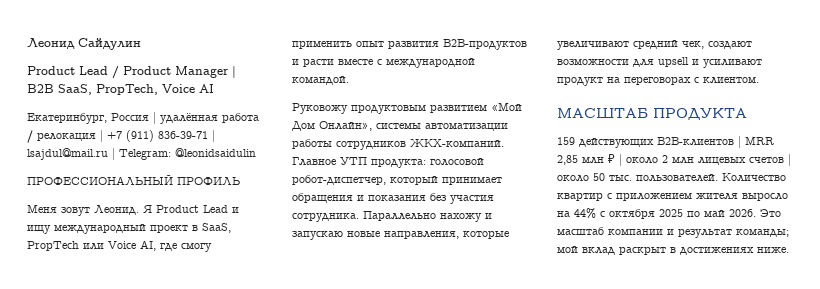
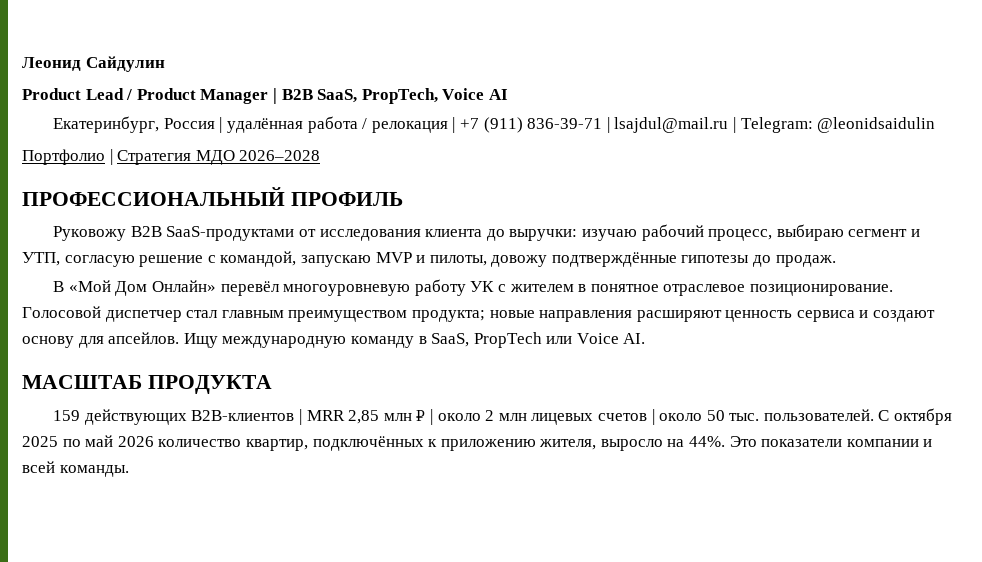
[27,175,240,185] [27,204,239,216] [27,224,188,234] ПРОФЕССИОНАЛЬНЫЙ ПРОФИЛЬ // Меня зовут Леонид. Я Product Lead и ищу международный проект -> [22,149,321,165] [22,187,403,206] [53,224,920,241] [22,251,836,267] [53,279,893,296] [22,306,936,322] [22,332,414,348] Портфолио | Стратегия МДО 2026–2028 // ПРОФЕССИОНАЛЬНЫЙ ПРОФИЛЬ // Руковожу B2B SaaS-продуктами от исследования клиента до выручки: изучаю рабочий процесс, выбираю сегмент и УТП, согласую решение с командой, запускаю MVP и пилоты, довожу подтверждённые гипотезы до продаж. // В «Мой Дом Онлайн» перевёл многоуровневую работу УК с жителем в понятное отраслевое позиционирование. Голосовой диспетчер стал главным преимуществом продукта; новые направления расширяют ценность сервиса и создают основу для апсейлов. Ищу международную команду
[140,240,212,252] [292,39,527,50] [292,58,475,68] [292,76,349,85] [292,102,522,114] [292,121,508,131] [292,139,504,150] [292,157,484,168] [292,175,502,185] [292,193,494,204] [292,211,492,222] [292,231,509,240] [557,40,752,50] [557,57,762,68] [557,76,759,86] AI, где смогу применить опыт развития B2B-продуктов и расти вместе с международной командой. // Руковожу продуктовым развитием «Мой Дом Онлайн», системы автоматизации работы сотрудников ЖКХ-компаний. Главное УТП продукта: голосовой робот-диспетчер, который принимает обращения и показания без участия сотрудника. Параллельно нахожу и запускаю новые направления, которые увеличивают средний чек, создают возможности для upsell и усиливают продукт на переговорах с клиентом. -> [623,333,646,344] AI.
[722,173,786,182] [557,192,788,201] [557,208,781,219] [557,227,789,238] [557,246,789,255] Количество квартир с приложением жителя выросло на 44% с октября 2025 по май 2026. Это масштаб компании и результат команды; мой вклад раскрыт в достижениях ниже. -> [878,408,953,425] [22,435,933,451] [22,461,129,477] С октября 2025 по май 2026 количество квартир, подключённых к приложению жителя, выросло на 44%. Это показатели компании и всей команды.

